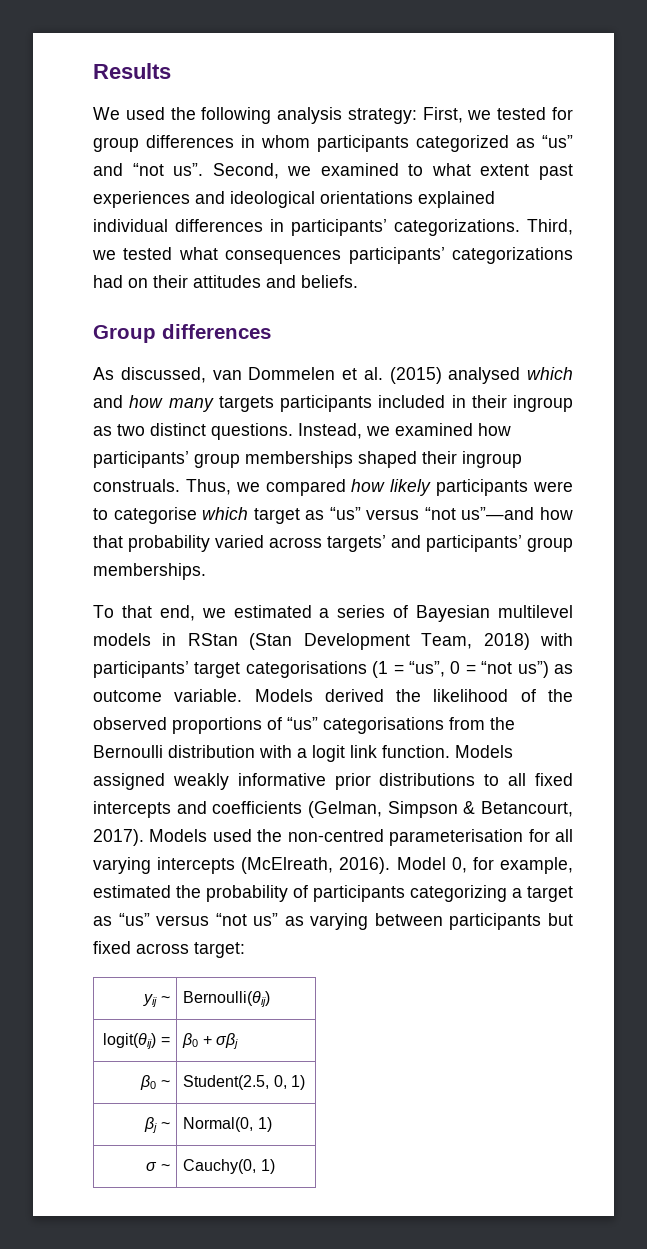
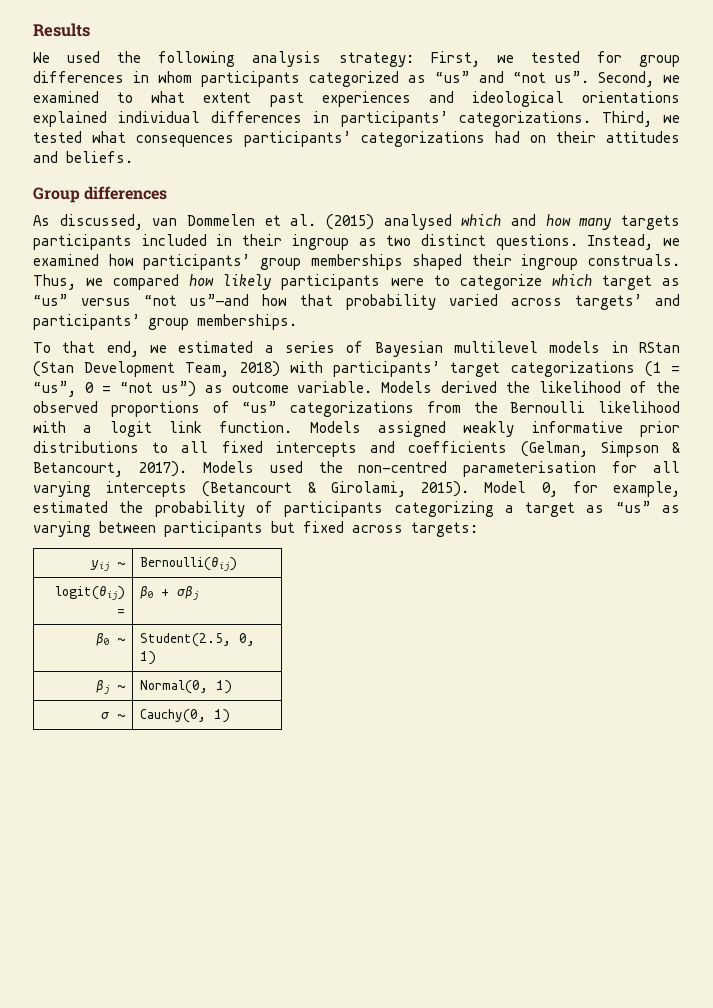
[113,507,197,524] categorise -> [459,274,542,290] categorize
[245,661,367,678] categorisations -> [510,361,635,377] categorizations
[323,717,444,734] categorisations -> [290,401,414,417] categorizations
[168,745,255,758] distribution -> [598,401,680,413] likelihood
[241,857,391,874] (McElreath, 2016). -> [202,481,470,497] (Betancourt & Girolami, 2015).
[156,913,279,926] versus “not us” -> (651, 507) none
[194,942,245,958] target: -> [411,522,478,537] targets:

